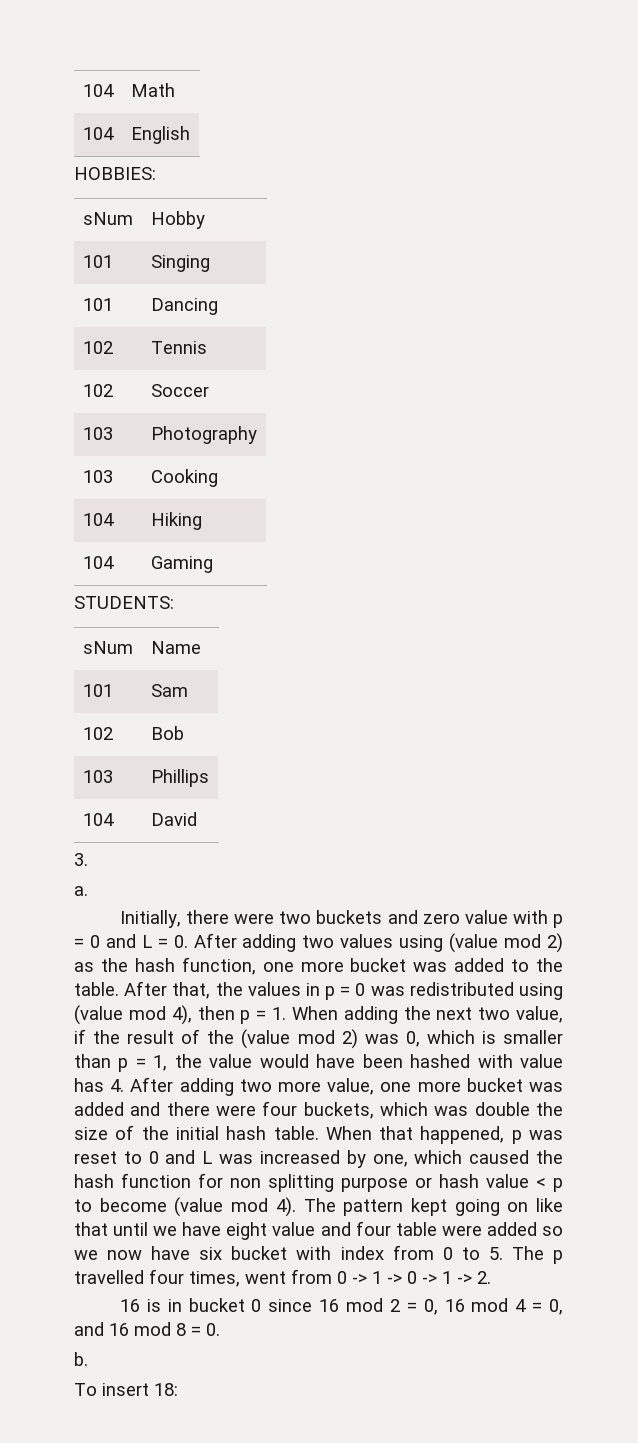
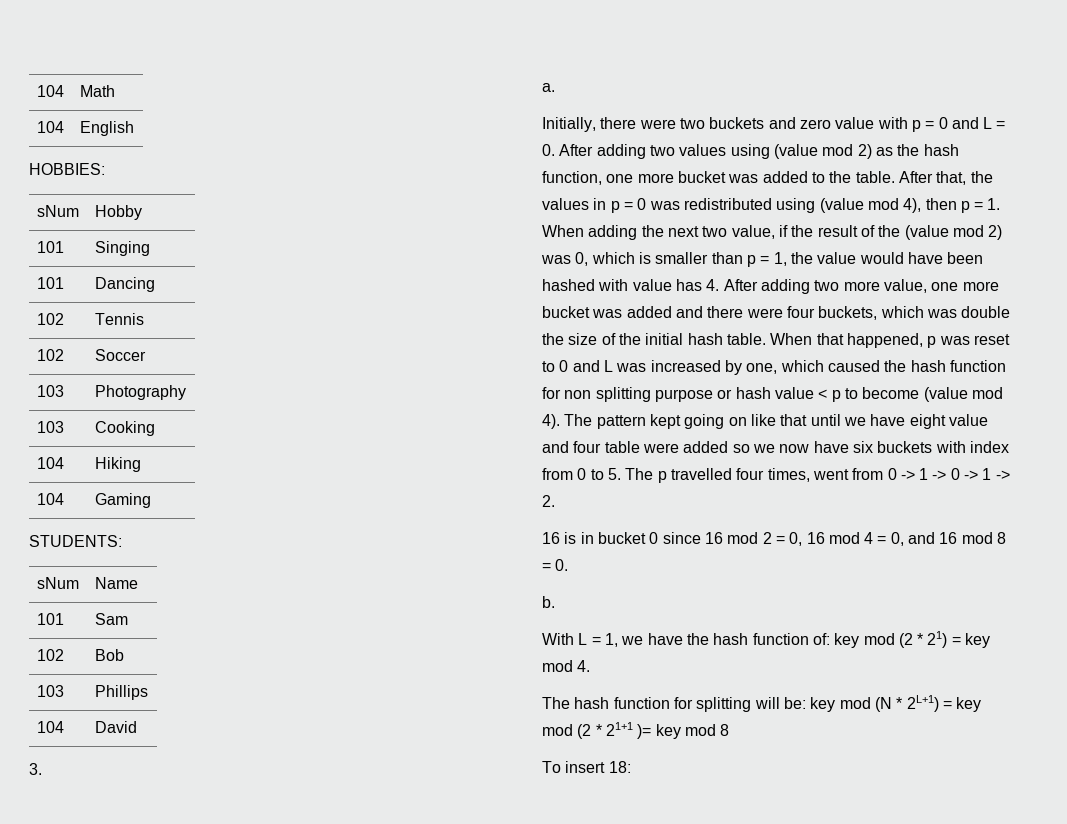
[231,1246,288,1260] bucket -> [877,441,933,453] buckets
(88, 1359) none -> [542,631,991,648] [542,660,591,672] [542,695,982,712] [542,722,730,739] // With L = 1, we have the hash function of: key mod (2 * 21) = key mod 4. // The hash function for splitting will be: key mod (N * 2L+1) = key mod (2 * 21+1 )= key mod 8

